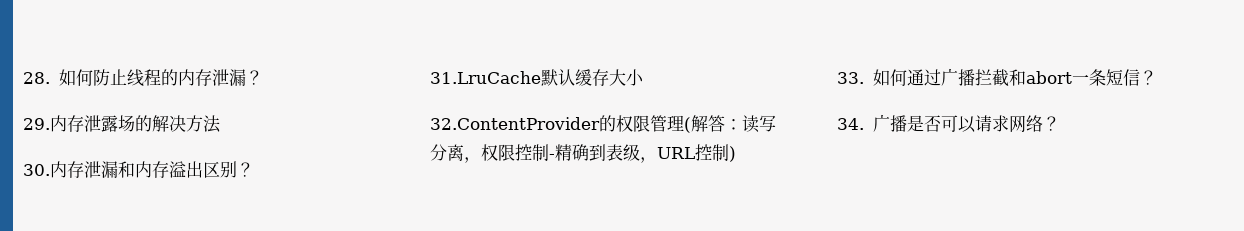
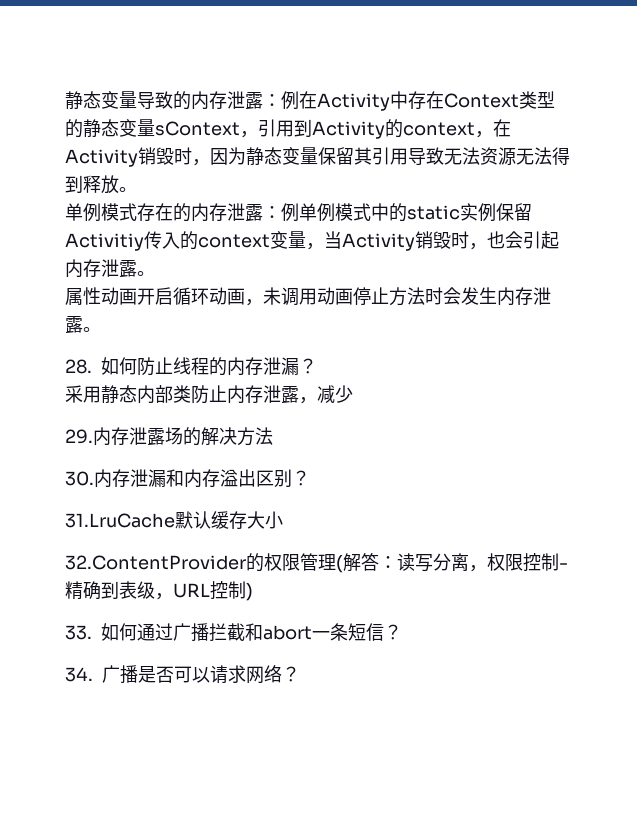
(23, 78) none -> [65,91,555,111] [65,119,511,139] [65,147,570,167] [65,175,137,194] [65,203,532,222] [65,231,559,251] [65,259,155,278] [65,287,551,306] [65,316,101,333] 静态变量导致的内存泄露：例在Activity中存在Context类型的静态变量sContext，引用到Activity的context，在Activity销毁时，因为静态变量保留其引用导致无法资源无法得到释放。 // 单例模式存在的内存泄露：例单例模式中的static实例保留Activitiy传入的context变量，当Activity销毁时，也会引起内存泄露。 // 属性动画开启循环动画，未调用动画停止方法时会发生内存泄露。 //
(263, 77) none -> [65,385,353,404] // 采用静态内部类防止内存泄露，减少

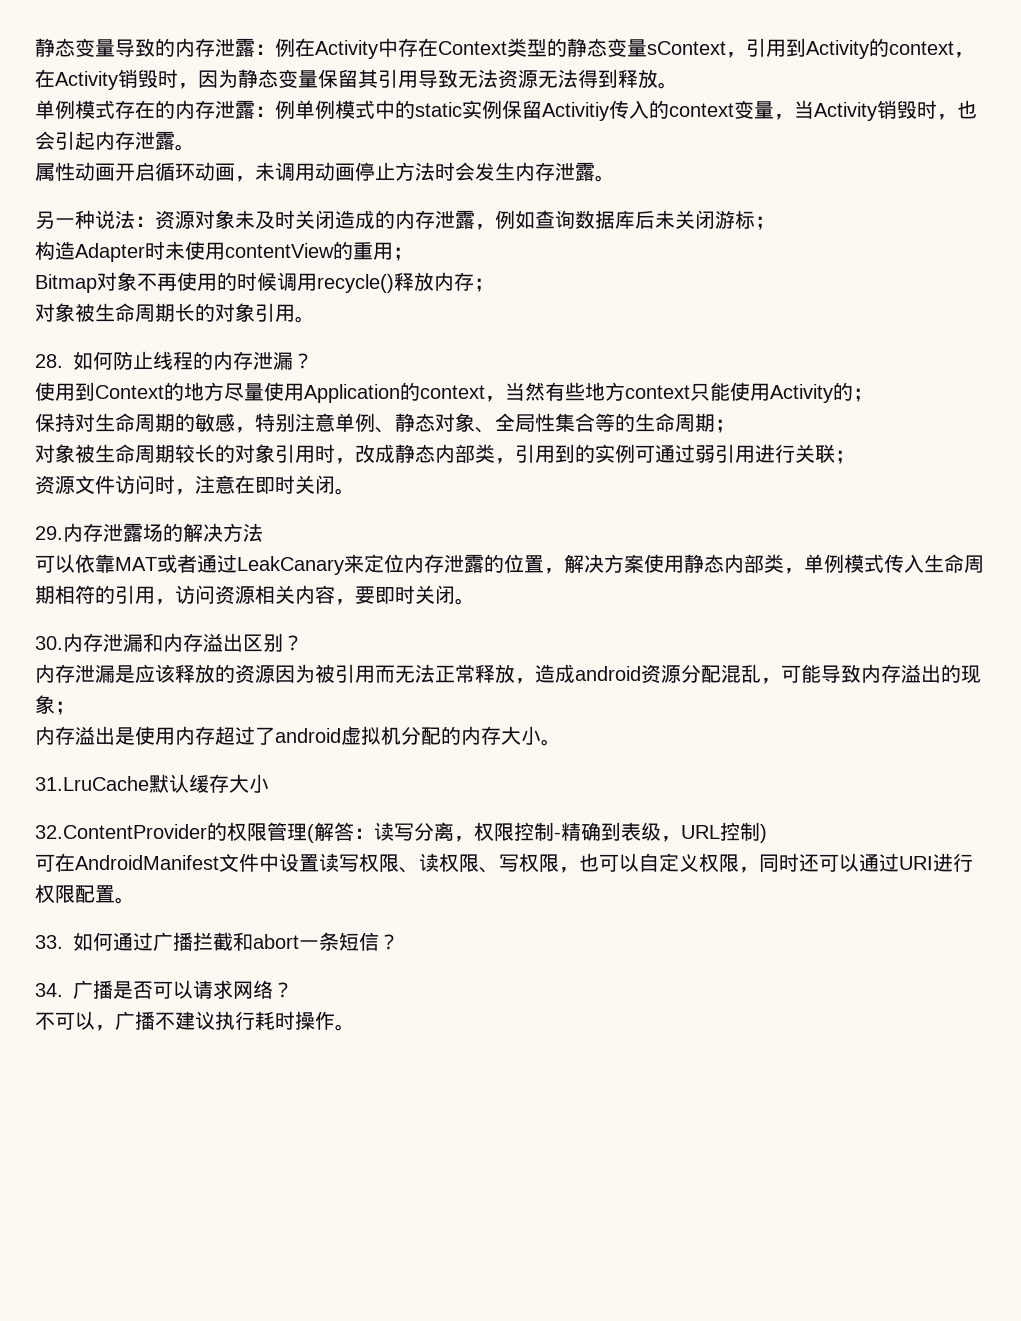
(101, 329) none -> [35,210,775,230] [35,241,413,262] [35,272,494,293] [35,303,315,323] // 另一种说法：资源对象未及时关闭造成的内存泄露，例如查询数据库后未关闭游标； // 构造Adapter时未使用contentView的重用； // Bitmap对象不再使用的时候调用recycle()释放内存； // 对象被生命周期长的对象引用。
[65,385,353,404] 采用静态内部类防止内存泄露，减少 -> [35,382,873,403] [35,413,735,433] [35,444,855,464] [35,475,355,495] 使用到Context的地方尽量使用Application的context，当然有些地方context只能使用Activity的； // 保持对生命周期的敏感，特别注意单例、静态对象、全局性集合等的生命周期； // 对象被生命周期较长的对象引用时，改成静态内部类，引用到的实例可通过弱引用进行关联； // 资源文件访问时，注意在即时关闭。
(273, 436) none -> [35,554,984,575] [35,585,475,605] // 可以依靠MAT或者通过LeakCanary来定位内存泄露的位置，解决方案使用静态内部类，单例模式传入生命周期相符的引用，访问资源相关内容，要即时关闭。
(310, 478) none -> [35,664,981,684] [35,695,75,715] [35,726,561,746] // 内存泄漏是应该释放的资源因为被引用而无法正常释放，造成android资源分配混乱，可能导致内存溢出的现象； // 内存溢出是使用内存超过了android虚拟机分配的内存大小。
(253, 592) none -> [35,853,973,873] [35,884,135,904] // 可在AndroidManifest文件中设置读写权限、读权限、写权限，也可以自定义权限，同时还可以通过URI进行权限配置。
(300, 674) none -> [35,1011,355,1031] // 不可以，广播不建议执行耗时操作。

